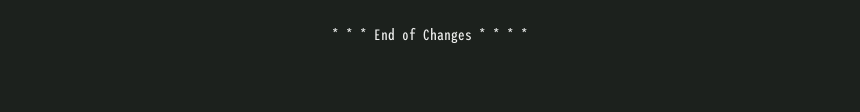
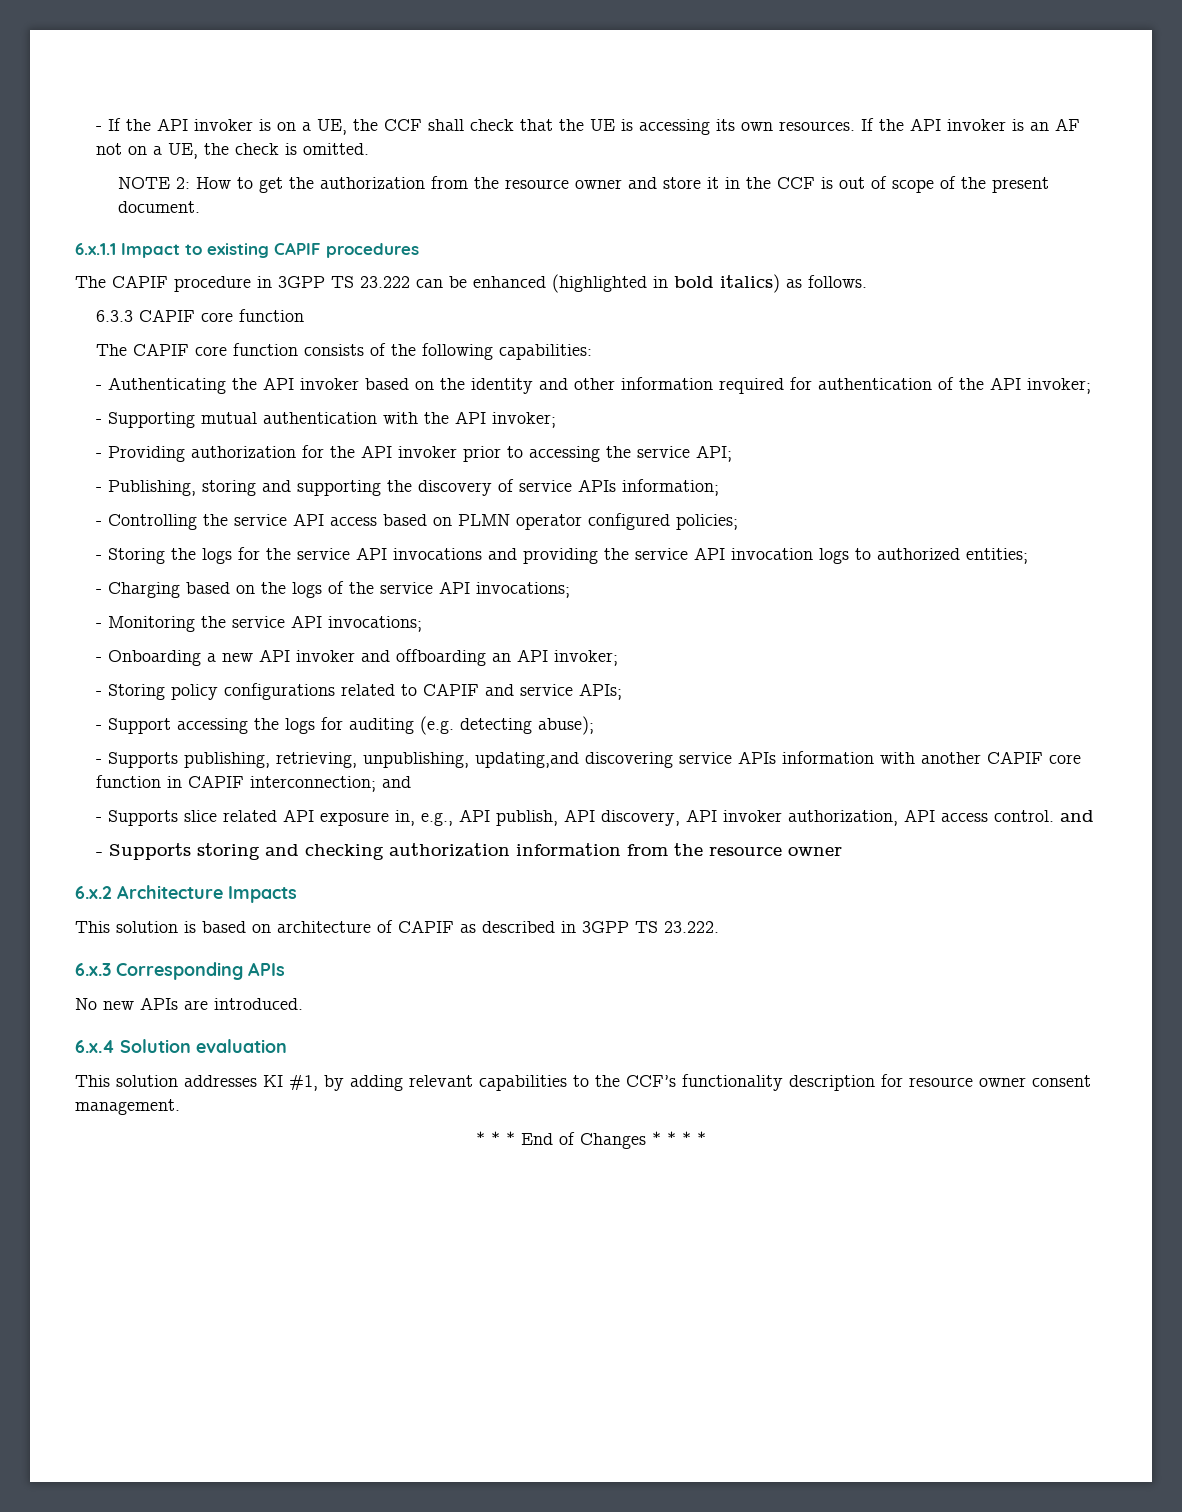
(332, 34) none -> [96,118,1081,135] [96,143,370,159] [117,176,1049,193] [117,201,200,213] [75,242,419,258] [75,274,867,293] [96,309,305,322] [96,343,593,360] [96,377,1092,394] [96,411,557,428] [96,445,733,462] [96,479,720,496] [96,513,739,530] [96,547,1029,564] [96,581,571,598] [96,615,423,632] [96,649,619,666] [96,683,623,700] [96,716,595,735] [96,751,1082,768] [96,775,412,792] [96,809,1095,826] [96,843,843,860] [75,885,297,903] [75,920,719,933] [75,962,285,980] [75,997,303,1010] [75,1039,287,1053] [75,1074,1091,1091] [75,1099,180,1115] - If the API invoker is on a UE, the CCF shall check that the UE is accessing its own resources. If the API invoker is an AF not on a UE, the check is omitted. // NOTE 2: How to get the authorization from the resource owner and store it in the CCF is out of scope of the present document. // 6.x.1.1 Impact to existing CAPIF procedures // The CAPIF procedure in 3GPP TS 23.222 can be enhanced (highlighted in bold italics) as follows. // 6.3.3 CAPIF core function // The CAPIF core function consists of the following capabilities: // - Authenticating the API invoker based on the identity and other information required for authentication of the API invoker; // - Supporting mutual authentication with the API invoker; // - Providing authorization for the API invoker prior to accessing the service API; // - Publishing, storing and supporting the discovery of service APIs information; // - Controlling the service API access based on PLMN operator configured policies; // - Storing the logs for the service API invocations and providing the service API invocation logs to authorized entities; // - Charging based on the logs of the service API invocations; // - Monitoring the service API invocations; // - Onboarding a new API invoker and offboarding an API invoker; // - Storing policy configurations related to CAPIF and service APIs; // - Support accessing the logs for auditing (e.g. detecting abuse); // - Supports publishing, retrieving, unpublishing, updating,and discovering service APIs information with another CAPIF core function in CAPIF interconnection; and // - Supports slice related API exposure in, e.g., API publish, API discovery, API invoker authorization, API access control. and // - Supports storing and checking authorization information from the resource owner // 6.x.2 Architecture Impacts // This solution is based on architecture of CAPIF as described in 3GPP TS 23.222. // 6.x.3 Corresponding APIs // No new APIs are introduced. // 6.x.4 Solution evaluation // This solution addresses KI #1, by adding relevant capabilities to the CCF’s functionality description for resource owner consent management. //

